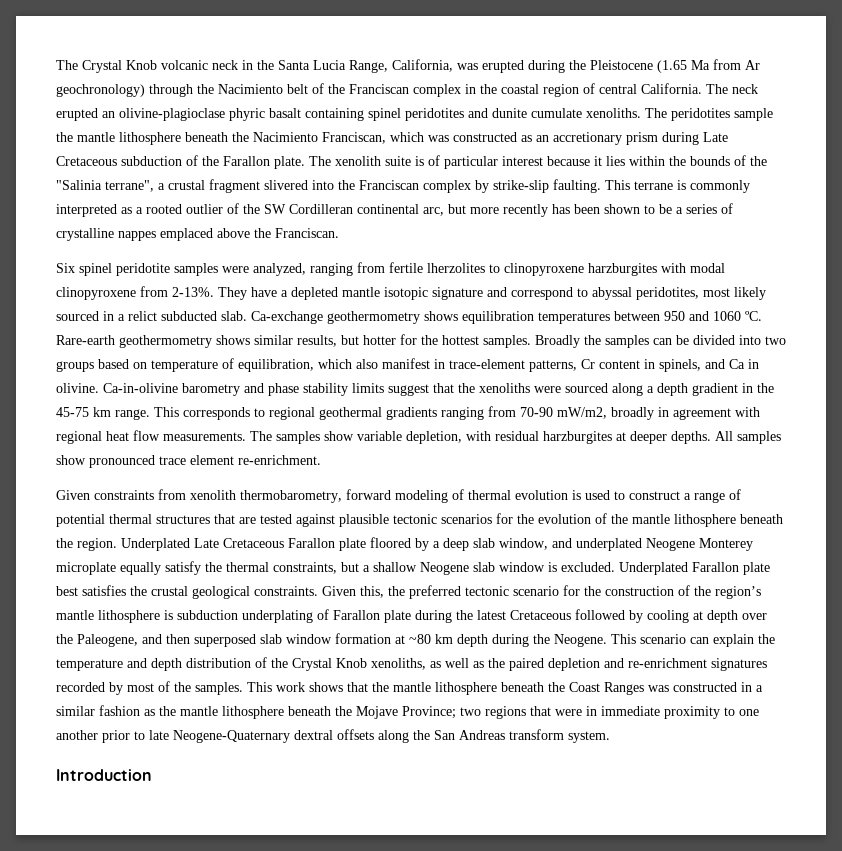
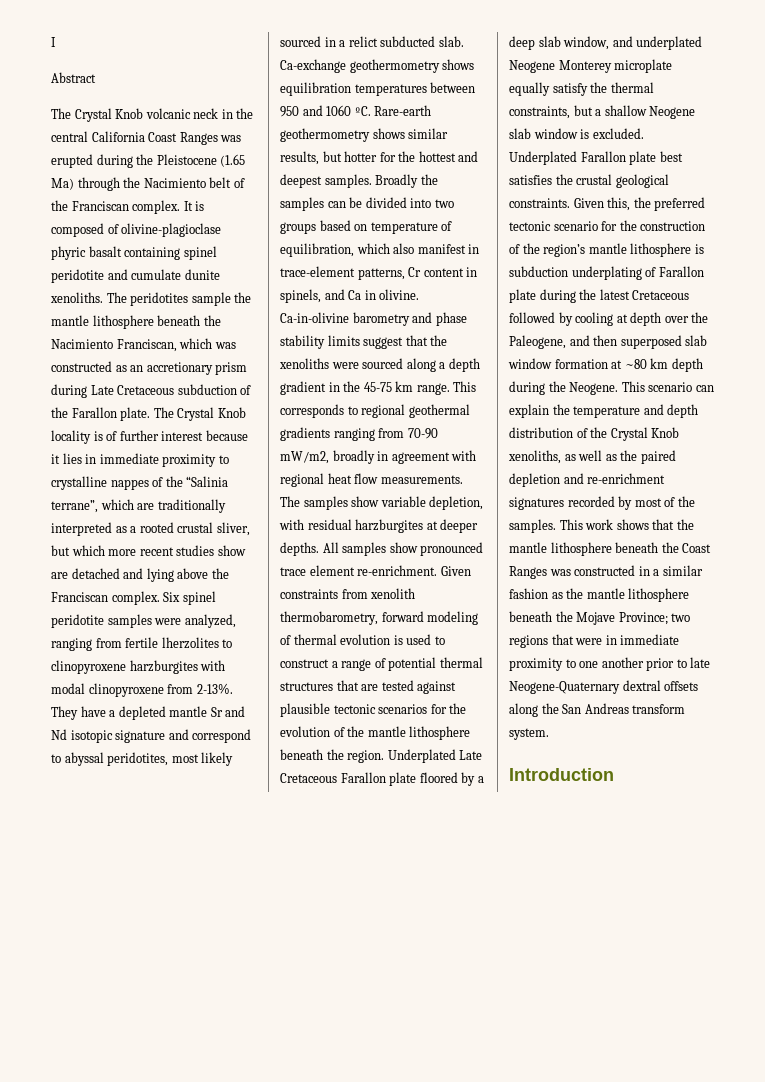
(56, 65) none -> [51,37,56,47] [51,72,96,83] I // Abstract //
[278,59,453,73] Santa Lucia Range, California, -> [51,131,218,145] central California Coast Ranges
[691,59,760,70] [56,84,145,97] Ma from Ar geochronology) -> [51,178,74,190] Ma)
[413,83,758,97] [56,108,115,121] complex in the coastal region of central California. The neck erupted an -> [132,200,205,214] [51,223,119,237] complex. It is composed of
[405,108,582,121] peridotites and dunite cumulate -> [51,269,220,283] peridotite and cumulate dunite
[335,156,411,166] xenolith suite -> [177,407,246,421] [51,430,91,444] Crystal Knob locality
[444,156,498,169] particular -> [119,430,159,441] further
[629,155,767,166] [56,179,750,193] [56,203,733,217] [56,228,339,241] within the bounds of the "Salinia terrane", a crustal fragment slivered into the Franciscan complex by strike-slip faulting. This terrane is commonly interpreted as a rooted outlier of the SW Cordilleran continental arc, but more recently has been shown to be a series of crystalline nappes emplaced above the Franciscan. // -> [85,453,229,467] [51,476,229,490] [51,499,226,513] [51,522,250,536] [51,545,246,556] [51,568,229,582] [51,591,160,605] in immediate proximity to crystalline nappes of the “Salinia terrane”, which are traditionally interpreted as a rooted crustal sliver, but which more recent studies show are detached and lying above the Franciscan complex.
(380, 292) none -> [210,706,246,717] [51,729,67,740] Sr and Nd
(479, 340) none -> [458,151,479,162] [280,174,322,188] and deepest
(321, 460) // -> (438, 570) none

